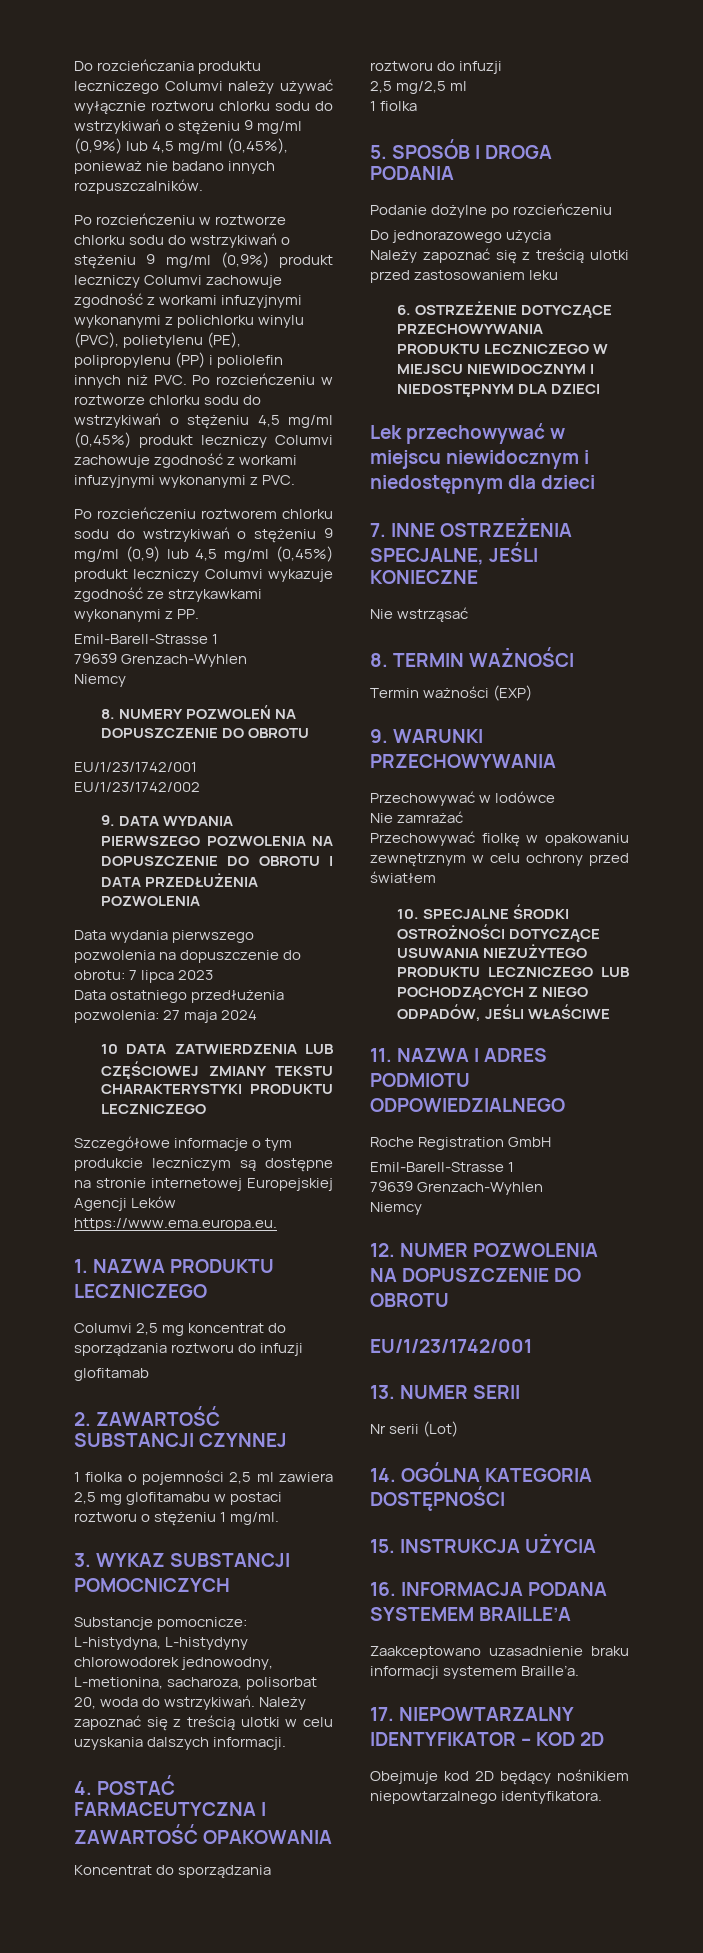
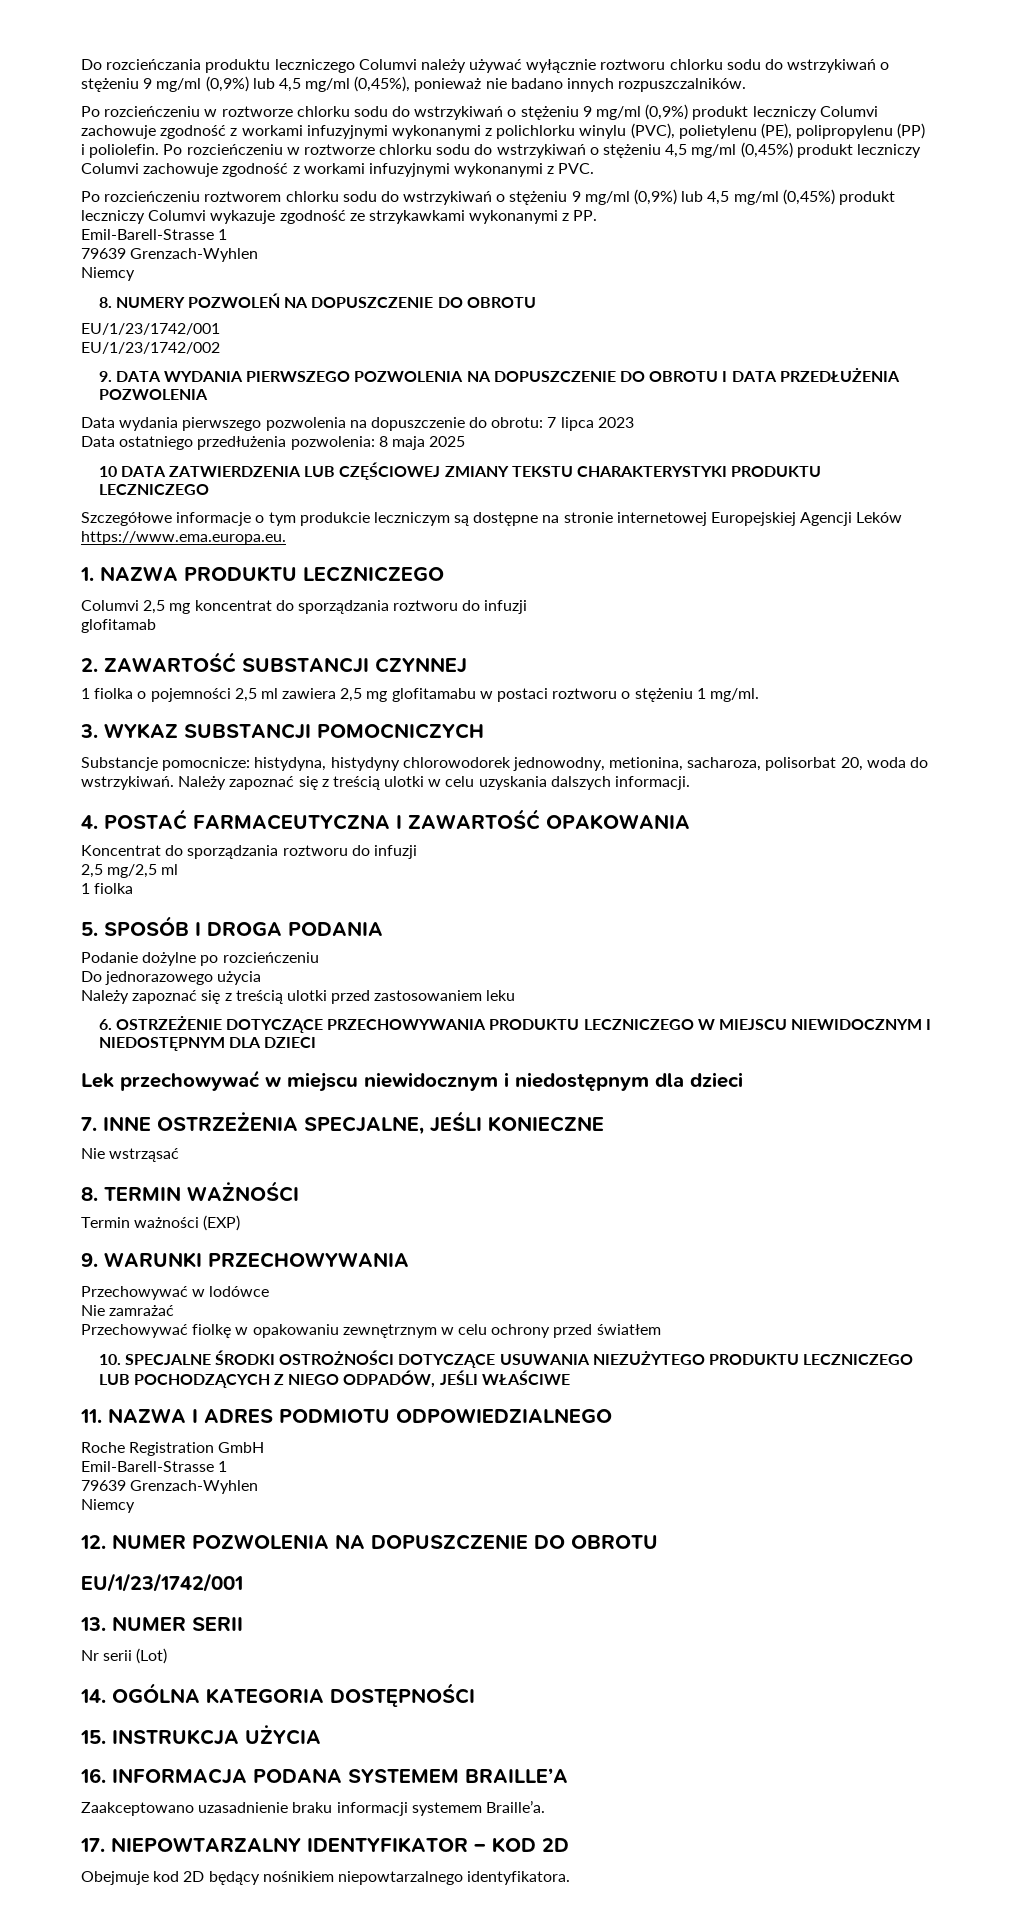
[217,355,284,368] [74,375,187,388] poliolefin innych niż PVC. -> [89,144,160,158] poliolefin.
[125,546,160,562] (0,9) -> [634,189,678,205] (0,9%)
[163,1010,258,1023] 27 maja 2024 -> [378,436,466,450] 8 maja 2025
[74,1637,249,1650] L-histydyna, L-histydyny -> [254,757,400,771] histydyna, histydyny
[74,1677,163,1689] L-metionina, -> [609,757,684,771] metionina,

